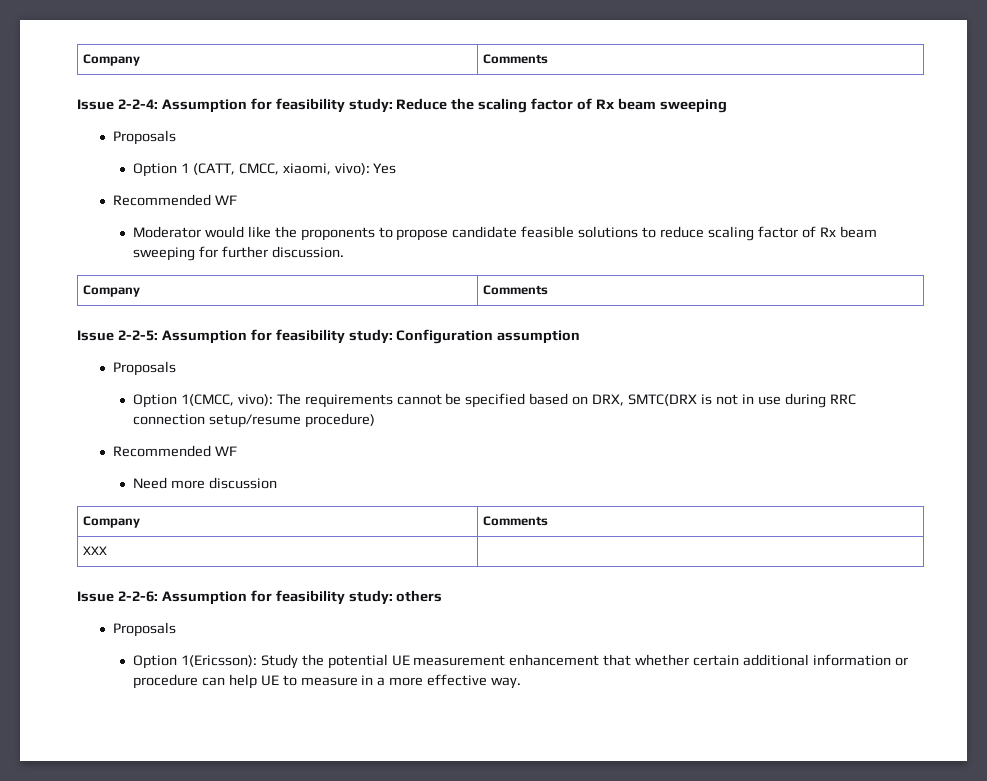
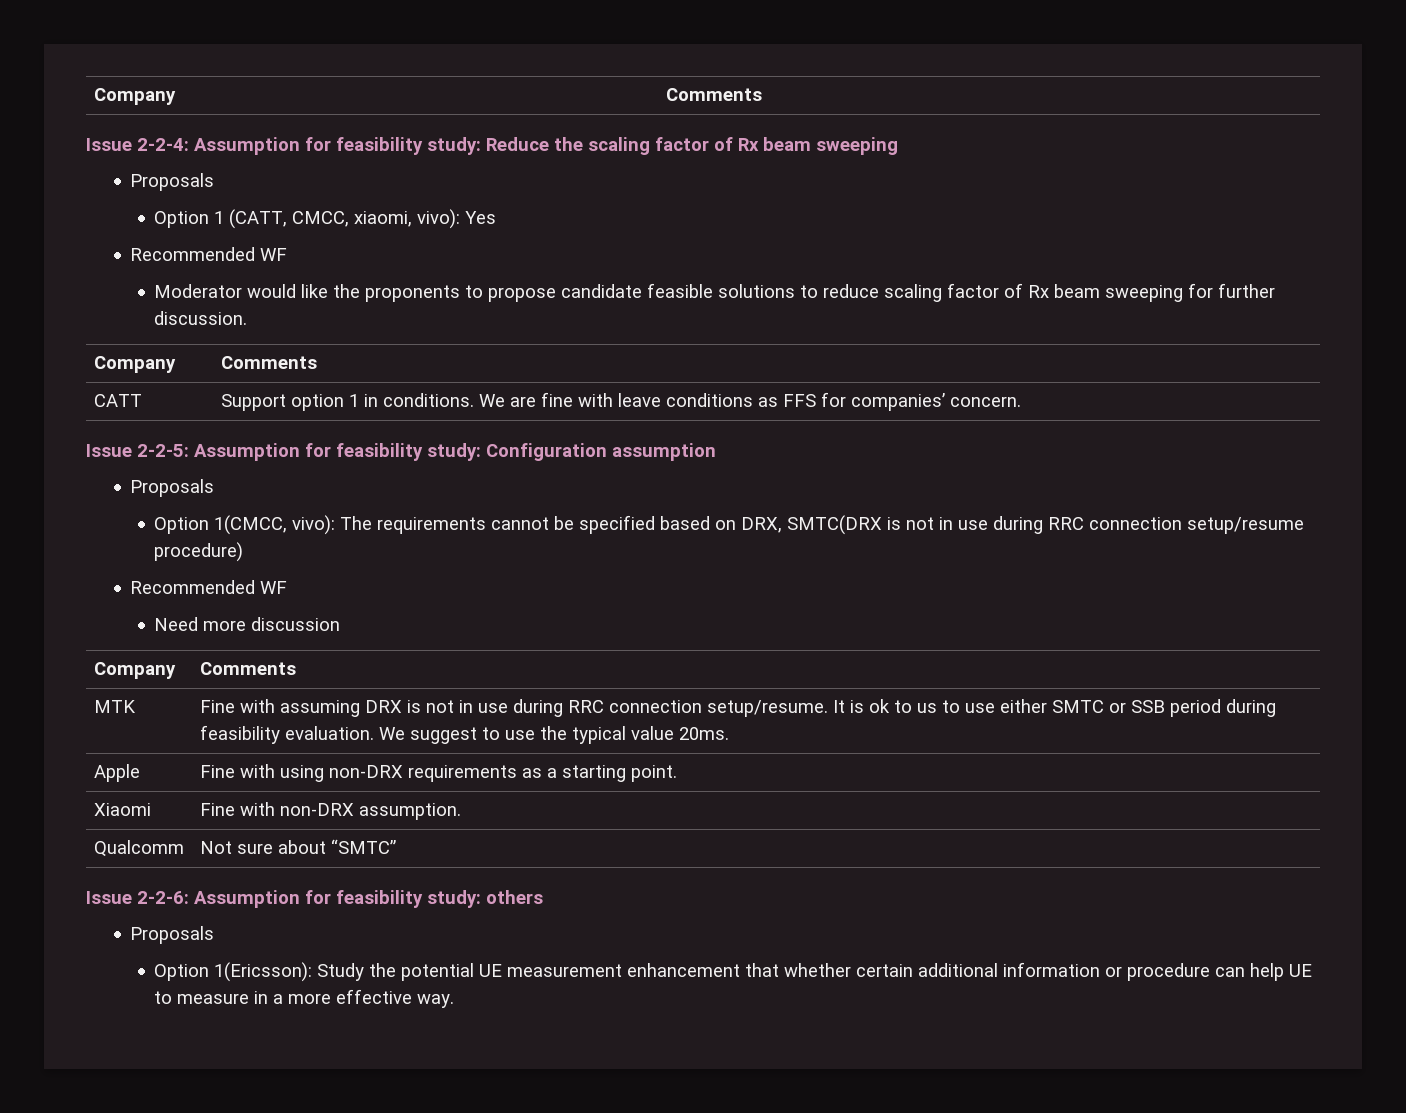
(548, 290) none -> [93,394,142,407] [220,392,1021,411] // CATT | Support option 1 in conditions. We are fine with leave conditions as FFS for companies’ concern.
[82,546,107,555] XXX | -> [93,700,136,713] [199,699,1276,717] [199,725,729,744] [93,764,140,782] [199,764,677,782] [93,803,151,816] [199,802,461,820] [93,840,184,857] [199,839,396,854] MTK | Fine with assuming DRX is not in use during RRC connection setup/resume. It is ok to us to use either SMTC or SSB period during feasibility evaluation. We suggest to use the typical value 20ms. // Apple | Fine with using non-DRX requirements as a starting point. // Xiaomi | Fine with non-DRX assumption. // Qualcomm | Not sure about “SMTC”

